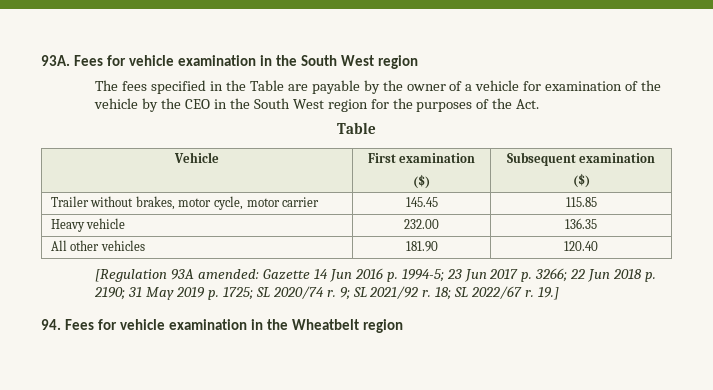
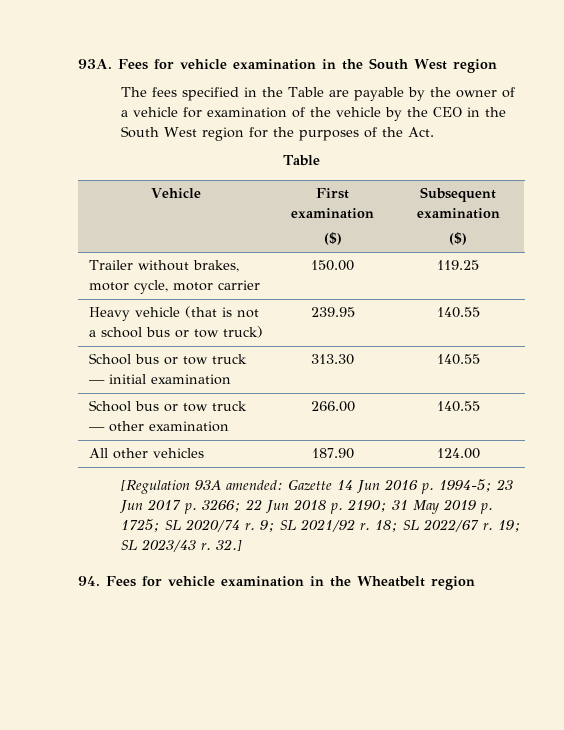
[405,197,438,207] [565,197,597,207] 145.45 | 115.85 -> [311,260,354,271] [437,260,479,270] 150.00 | 119.25
[403,219,439,229] [565,218,597,229] | 232.00 | 136.35 -> [184,306,259,318] [88,326,263,338] [310,307,355,317] [436,307,480,318] [88,353,247,365] [88,374,231,385] [311,354,354,365] [436,354,480,365] [88,400,247,412] [88,421,229,432] [310,401,355,412] [436,401,480,412] (that is not a school bus or tow truck) | 239.95 | 140.55 // School bus or tow truck — initial examination | 313.30 | 140.55 // School bus or tow truck — other examination | 266.00 | 140.55
[405,241,438,252] [564,241,598,251] 181.90 | 120.40 -> [311,448,354,459] [436,448,480,459] 187.90 | 124.00
[537,287,559,300] 19.] -> [497,520,521,532] [120,539,242,552] 19; SL 2023/43 r. 32.]

